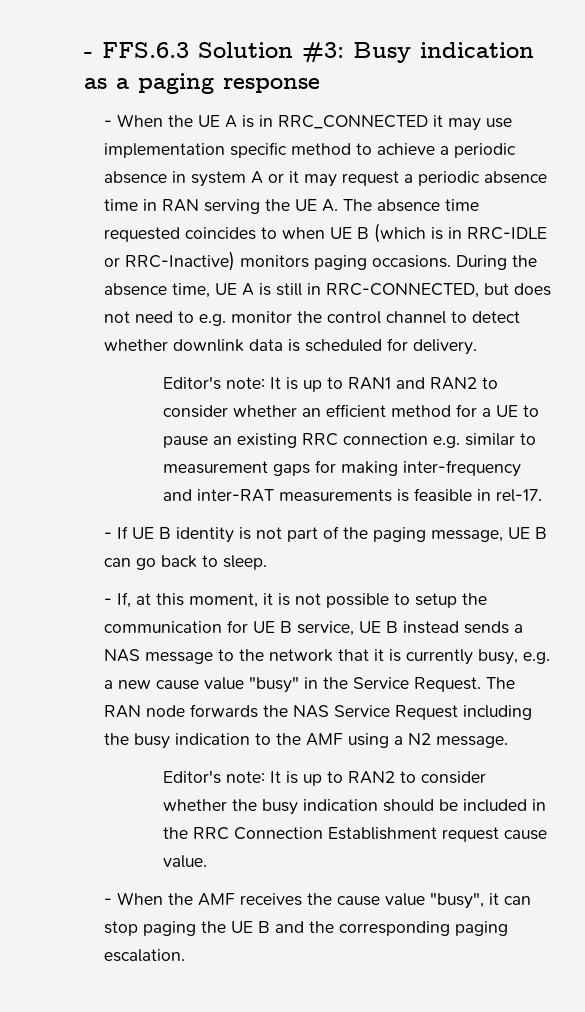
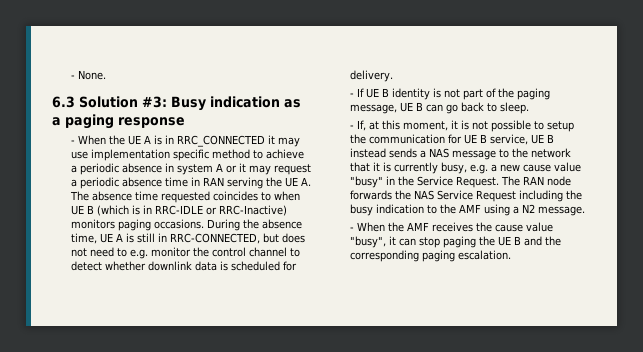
[84,42,189,58] - FFS.6.3 -> [71,70,107,80] [52,96,75,108] - None. // 6.3
[162,376,498,392] [162,404,539,418] [162,433,536,448] [162,460,521,477] [162,488,542,502] // Editor's note: It is up to RAN1 and RAN2 to consider whether an efficient method for a UE to pause an existing RRC connection e.g. similar to measurement gaps for making inter-frequency and inter-RAT measurements is feasible in rel-17. -> (394, 76) none
[162,770,486,786] [162,799,546,815] [162,827,547,842] [162,855,207,868] // Editor's note: It is up to RAN2 to consider whether the busy indication should be included in the RRC Connection Establishment request cause value. -> (586, 211) none

